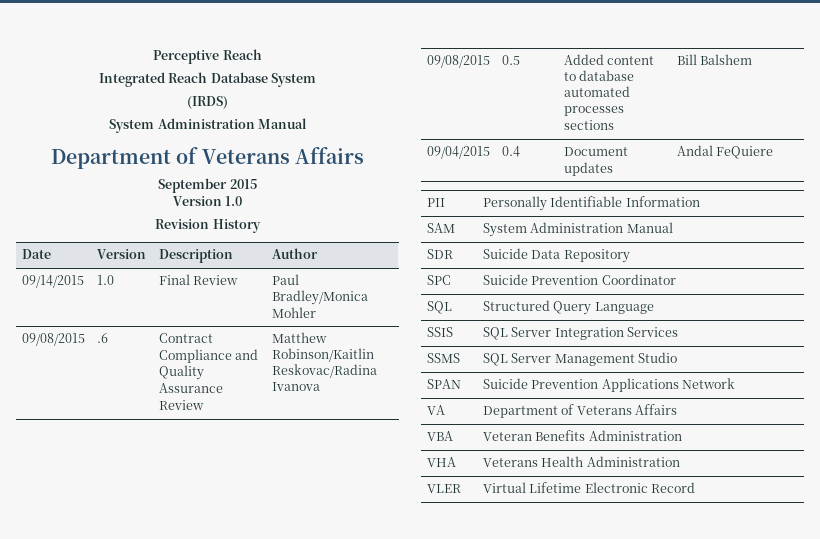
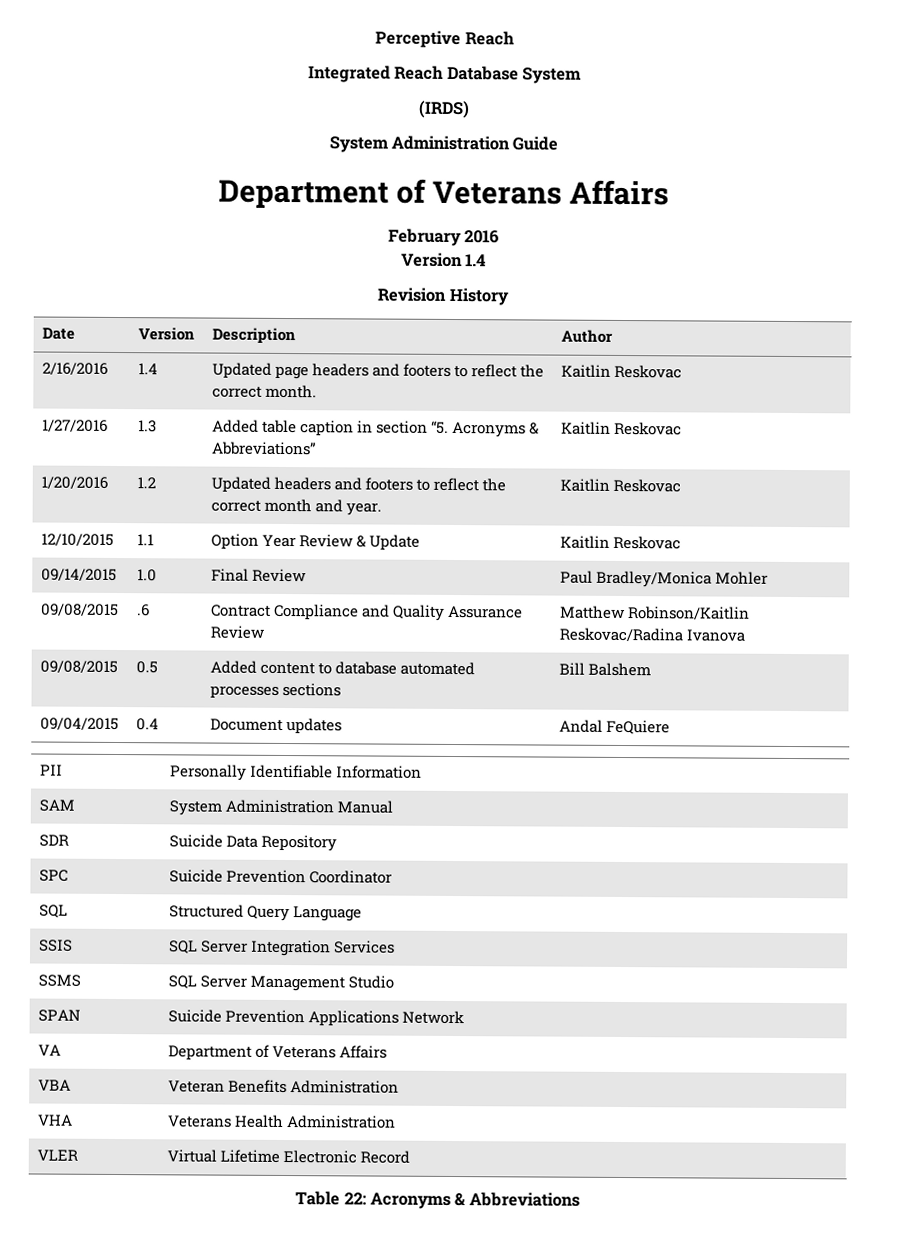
[257,118,307,129] [51,147,364,169] [158,178,257,193] [172,196,243,206] Manual // Department of Veterans Affairs // September 2015 // Version 1.0 -> [512,136,559,151] [217,178,670,210] [387,228,500,247] [400,252,487,268] Guide // Department of Veterans Affairs // February 2016 // Version 1.4
(318, 253) none -> [41,362,108,375] [137,363,158,375] [211,362,544,380] [211,384,317,399] [560,364,682,379] [41,419,108,432] [137,420,157,433] [211,419,540,438] [210,441,317,456] [560,421,682,436] [40,476,108,489] [136,477,156,489] [210,476,506,493] [210,498,382,516] [559,478,681,493] [40,533,114,546] [136,534,154,546] [210,533,420,551] [559,535,681,550] // 2/16/2016 | 1.4 | Updated page headers and footers to reflect the correct month. | Kaitlin Reskovac // 1/27/2016 | 1.3 | Added table caption in section “5. Acronyms & Abbreviations” | Kaitlin Reskovac // 1/20/2016 | 1.2 | Updated headers and footers to reflect the correct month and year. | Kaitlin Reskovac // 12/10/2015 | 1.1 | Option Year Review & Update | Kaitlin Reskovac
(696, 487) none -> [295,1191,580,1209] // Table 22: Acronyms & Abbreviations

